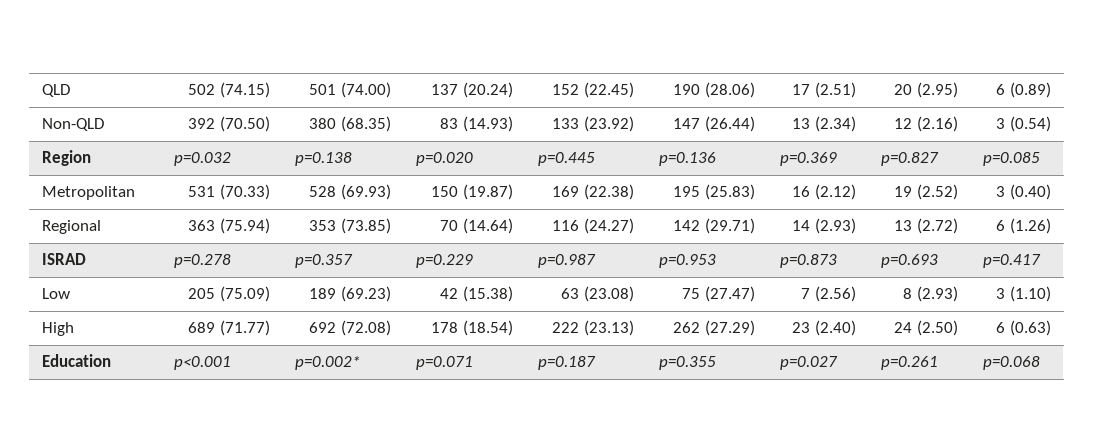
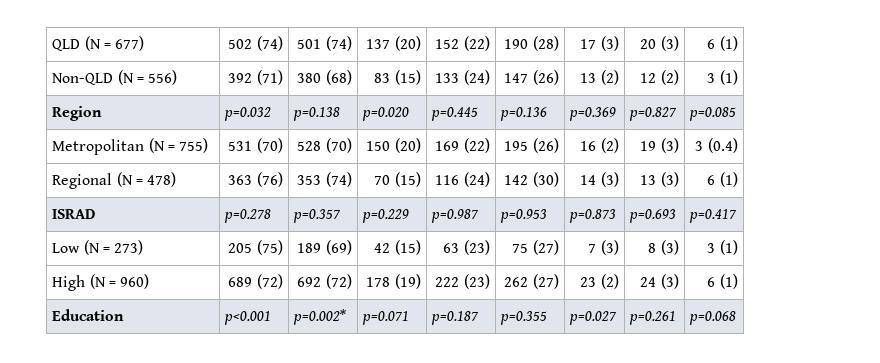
(71, 90) none -> [84,36,144,51] (N = 677)
[219,82,270,98] (74.15) -> [256,36,283,51] (74)
[340,82,391,98] (74.00) -> [325,36,352,51] (74)
[462,82,513,98] (20.24) -> [394,36,421,51] (20)
[583,82,634,98] (22.45) -> [463,36,490,51] (22)
[704,82,755,98] (28.06) -> [532,36,559,51] (28)
[814,82,856,98] (2.51) -> [600,36,619,51] (3)
[916,82,958,98] [996,82,1051,98] (2.95) | 6 (0.89) -> [660,36,679,51] [707,36,738,51] (3) | 6 (1)
(105, 124) none -> [117,70,177,85] (N = 556)
[219,116,270,132] (70.50) -> [256,70,283,85] (71)
[340,116,391,132] (68.35) -> [325,70,352,85] (68)
[462,116,513,132] (14.93) -> [394,70,421,85] (15)
[583,116,634,132] (23.92) -> [463,70,490,85] (24)
[704,116,755,132] [792,116,856,132] (26.44) | 13 (2.34) -> [532,70,559,85] [580,70,619,85] (26) | 13 (2)
[916,116,958,132] [996,116,1051,132] (2.16) | 3 (0.54) -> [660,70,679,85] [707,70,738,85] (2) | 3 (1)
(136, 193) none -> [148,138,208,153] (N = 755)
[219,184,270,200] (70.33) -> [256,138,283,153] (70)
[340,184,391,200] (69.93) -> [325,138,352,153] (70)
[462,184,513,200] (19.87) -> [394,138,421,153] (20)
[583,184,634,200] (22.38) -> [463,138,490,153] (22)
[704,184,755,200] (25.83) -> [532,138,559,153] (26)
[814,184,856,200] (2.12) -> [600,138,619,153] (2)
[916,184,958,200] [996,184,1051,200] (2.52) | 3 (0.40) -> [660,138,679,153] [695,138,738,153] (3) | 3 (0.4)
(102, 227) none -> [116,172,176,187] (N = 478)
[219,218,270,234] (75.94) -> [256,172,283,187] (76)
[340,218,391,234] (73.85) -> [325,172,352,187] (74)
[462,218,513,234] (14.64) -> [394,172,421,187] (15)
[583,218,634,234] (24.27) -> [463,172,490,187] (24)
[704,218,755,234] (29.71) -> [532,172,559,187] (30)
[814,218,856,234] [894,218,958,234] [996,218,1051,234] (2.93) | 13 (2.72) | 6 (1.26) -> [600,172,619,187] [640,172,679,187] [707,172,738,187] (3) | 13 (3) | 6 (1)
(71, 293) none -> [83,240,143,255] (N = 273)
[219,286,270,302] (75.09) -> [256,240,283,255] (75)
[340,286,391,302] (69.23) -> [325,240,352,255] (69)
[462,286,513,302] (15.38) -> [394,240,421,255] (15)
[583,286,634,302] (23.08) -> [463,240,490,255] (23)
[704,286,755,302] (27.47) -> [532,240,559,255] (27)
[814,286,856,302] (2.56) -> [600,240,619,255] (3)
[916,286,958,302] [996,286,1051,302] (2.93) | 3 (1.10) -> [660,240,679,255] [707,240,738,255] (3) | 3 (1)
(75, 329) none -> [89,274,149,289] (N = 960)
[219,320,270,336] (71.77) -> [256,274,283,289] (72)
[340,320,391,336] (72.08) -> [325,274,352,289] (72)
[462,320,513,336] (18.54) -> [394,274,421,289] (19)
[583,320,634,336] (23.13) -> [463,274,490,289] (23)
[704,320,755,336] (27.29) -> [532,274,559,289] (27)
[814,320,856,336] (2.40) -> [600,274,619,289] (2)
[916,320,958,336] [996,320,1051,336] (2.50) | 6 (0.63) -> [660,274,679,289] [707,274,738,289] (3) | 6 (1)

